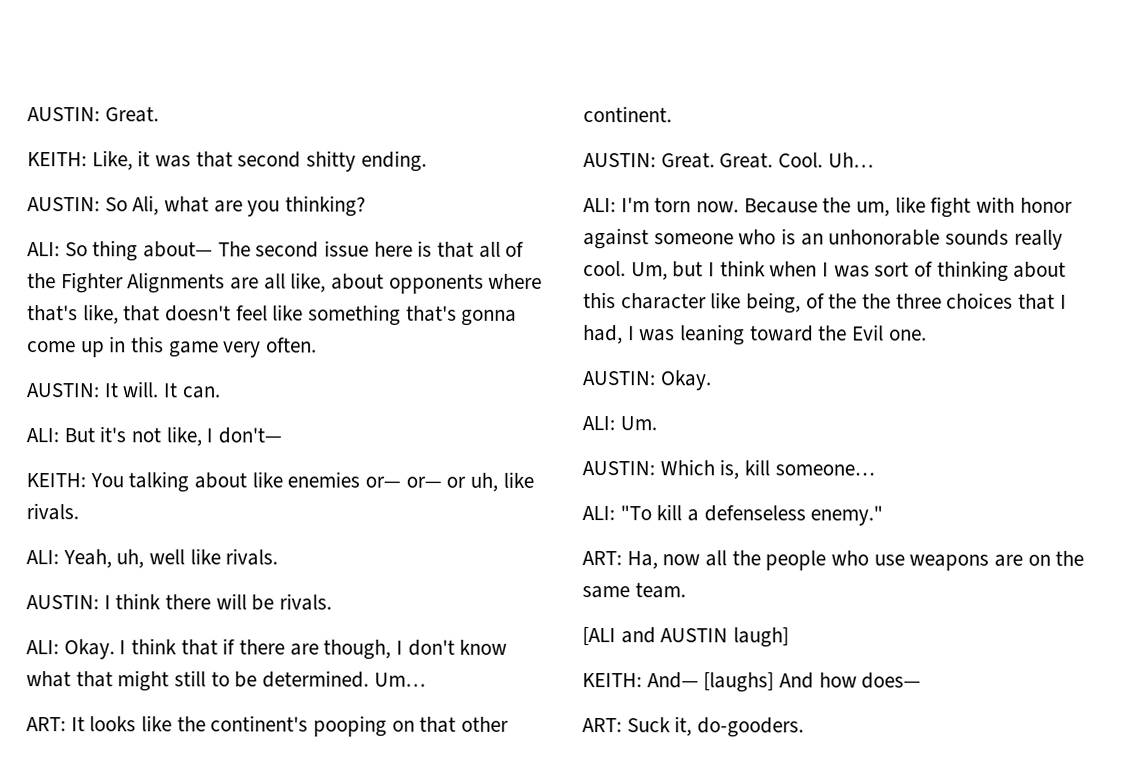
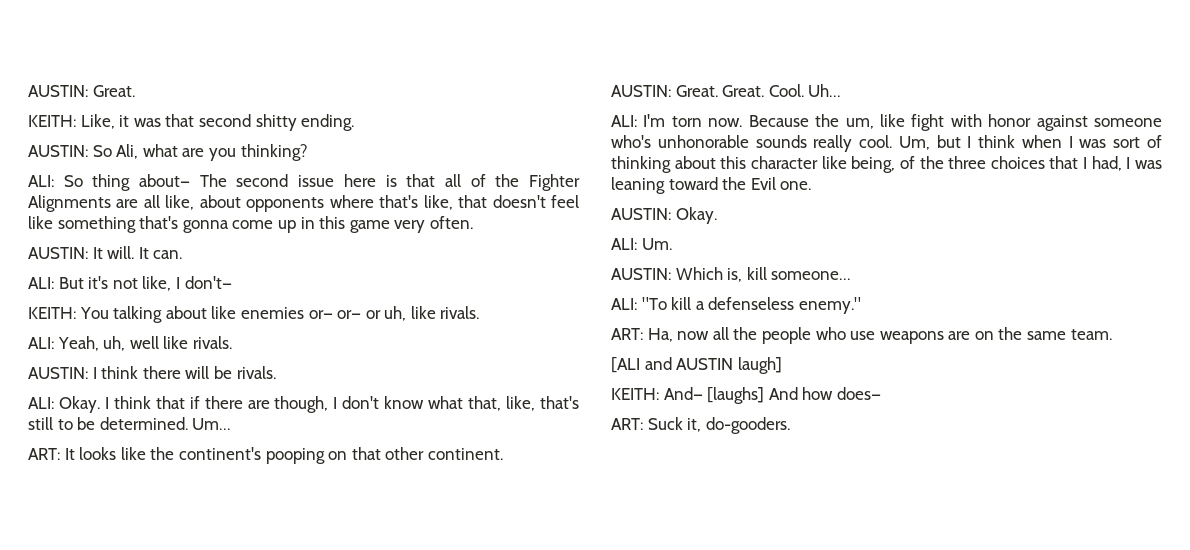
[75,670,170,692] that might -> [468,396,579,411] that, like, that's
[738,228,824,246] who is an -> [611,135,651,148] who's
[862,293,892,309] the -> (944, 162) none

